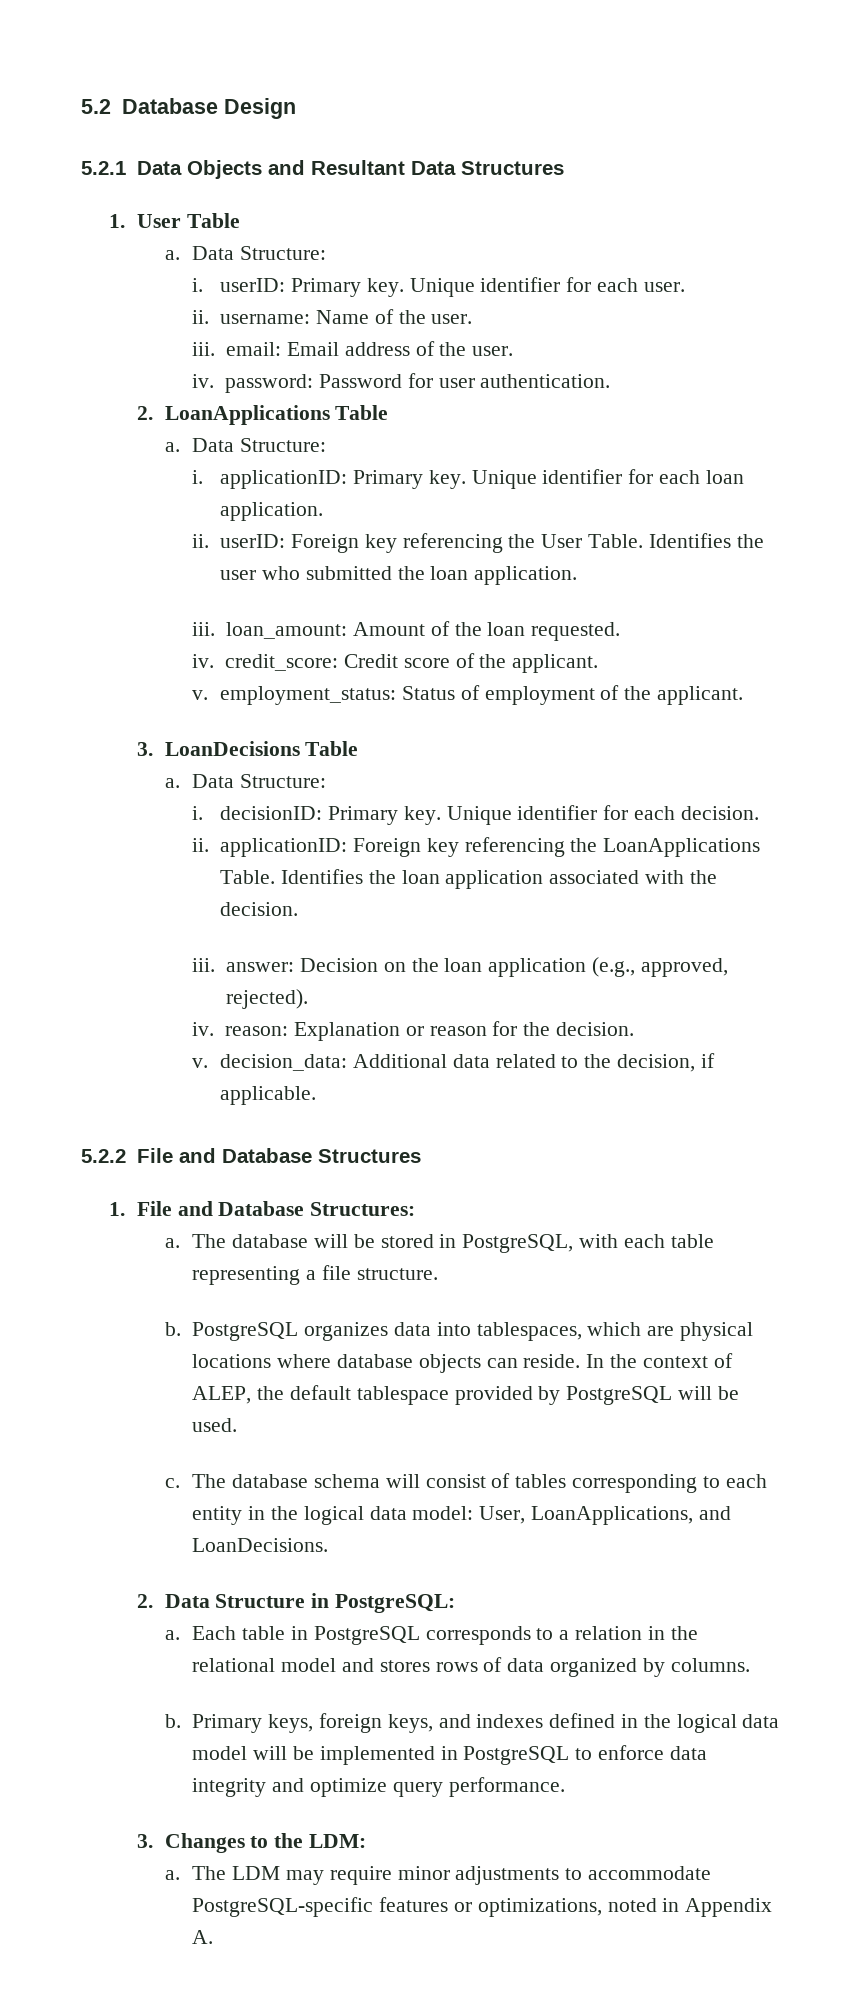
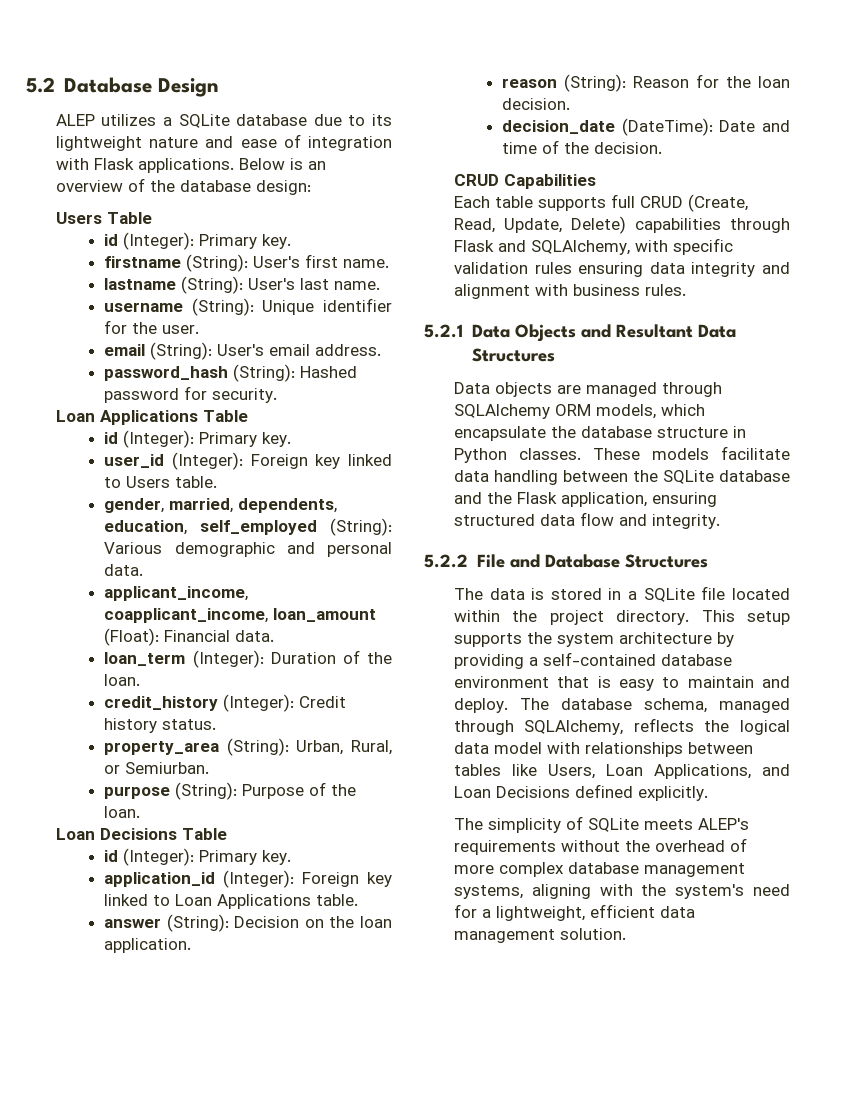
(296, 108) none -> [55,114,392,128] [55,134,392,151] [55,158,326,173] [55,178,311,195] [55,212,152,224] [104,232,292,250] [104,254,390,272] [104,276,381,294] [104,298,392,316] [104,320,200,334] [104,342,382,360] [104,364,358,382] [104,386,278,403] [55,410,248,425] [104,430,292,448] [104,452,392,470] [104,476,218,488] [104,498,338,513] [104,518,392,536] [104,542,392,557] [104,564,144,576] [104,586,249,601] [104,608,377,623] [104,628,275,646] [104,650,392,668] [104,674,141,686] [104,694,347,712] [104,718,217,733] [104,738,392,756] [104,762,210,774] [104,782,357,800] [104,806,141,818] [55,828,227,840] [104,848,292,866] [104,870,392,888] [104,894,359,909] [104,914,392,932] [104,938,192,953] [502,74,790,92] [502,98,571,110] [502,118,790,136] [502,140,663,154] [453,174,596,189] [453,194,748,212] [453,216,790,234] [453,238,733,255] [453,262,790,277] [453,284,686,299] // ALEP utilizes a SQLite database due to its lightweight nature and ease of integration with Flask applications. Below is an overview of the database design: // Users Table // id (Integer): Primary key. // firstname (String): User's first name. // lastname (String): User's last name. // username (String): Unique identifier for the user. // email (String): User's email address. // password_hash (String): Hashed password for security. // Loan Applications Table // id (Integer): Primary key. // user_id (Integer): Foreign key linked to Users table. // gender, married, dependents, education, self_employed (String): Various demographic and personal data. // applicant_income, coapplicant_income, loan_amount (Float): Financial data. // loan_term (Integer): Duration of the loan. // credit_history (Integer): Credit history status. // property_area (String): Urban, Rural, or Semiurban. // purpose (String): Purpose of the loan. // Loan Decisions Table // id (Integer): Primary key. // application_id (Integer): Foreign key linked to Loan Applications table. // answer (String): Decision on the loan application. // reason (String): Reason for the loan decision. // decision_date (DateTime): Date and time of the decision. // CRUD Capabilities // Each table supports full CRUD (Create, Read, Update, Delete) capabilities through Flask and SQLAlchemy, with specific validation rules ensuring data integrity and alignment with business rules.
[108,213,240,228] [164,246,327,260] [192,277,685,297] [192,309,473,324] [192,341,514,356] [192,373,611,393] [136,405,389,425] [164,438,327,452] [192,469,744,489] [220,502,324,521] [192,533,764,553] [220,566,578,585] [192,621,621,641] [192,653,599,673] [192,685,744,705] [136,741,359,756] [164,774,327,788] [192,805,759,825] [192,837,761,857] [220,869,717,889] [220,902,299,916] [192,957,728,977] [226,989,309,1009] [192,1021,634,1041] [192,1053,715,1072] [220,1086,317,1105] 1. User Table // a. Data Structure: // i. userID: Primary key. Unique identifier for each user. // ii. username: Name of the user. // iii. email: Email address of the user. // iv. password: Password for user authentication. // 2. LoanApplications Table // a. Data Structure: // i. applicationID: Primary key. Unique identifier for each loan application. // ii. userID: Foreign key referencing the User Table. Identifies the user who submitted the loan application. // iii. loan_amount: Amount of the loan requested. // iv. credit_score: Credit score of the applicant. // v. employment_status: Status of employment of the applicant. // 3. LoanDecisions Table // a. Data Structure: // i. decisionID: Primary key. Unique identifier for each decision. // ii. applicationID: Foreign key referencing the LoanApplications Table. Identifies the loan application associated with the decision. // iii. answer: Decision on the loan application (e.g., approved, rejected). // iv. reason: Explanation or reason for the decision. // v. decision_data: Additional data related to the decision, if applicable. -> [453,382,722,397] [453,404,705,419] [453,426,746,441] [453,446,790,463] [453,470,790,485] [453,492,717,507] [453,512,720,529] Data objects are managed through SQLAlchemy ORM models, which encapsulate the database structure in Python classes. These models facilitate data handling between the SQLite database and the Flask application, ensuring structured data flow and integrity.
[108,1201,416,1216] [164,1234,714,1253] [192,1265,438,1285] [164,1322,754,1341] [192,1353,733,1373] [192,1385,739,1405] [192,1418,238,1432] [164,1473,767,1493] [192,1506,731,1525] [192,1538,329,1552] [136,1593,455,1613] [164,1626,698,1645] [192,1657,750,1677] [164,1713,780,1733] [192,1745,707,1765] [192,1777,565,1797] [136,1833,366,1853] [164,1866,712,1885] [192,1897,773,1917] [192,1930,214,1944] 1. File and Database Structures: // a. The database will be stored in PostgreSQL, with each table representing a file structure. // b. PostgreSQL organizes data into tablespaces, which are physical locations where database objects can reside. In the context of ALEP, the default tablespace provided by PostgreSQL will be used. // c. The database schema will consist of tables corresponding to each entity in the logical data model: User, LoanApplications, and LoanDecisions. // 2. Data Structure in PostgreSQL: // a. Each table in PostgreSQL corresponds to a relation in the relational model and stores rows of data organized by columns. // b. Primary keys, foreign keys, and indexes defined in the logical data model will be implemented in PostgreSQL to enforce data integrity and optimize query performance. // 3. Changes to the LDM: // a. The LDM may require minor adjustments to accommodate PostgreSQL-specific features or optimizations, noted in Appendix A. -> [453,586,790,602] [453,610,790,625] [453,632,734,647] [453,652,732,669] [453,676,790,691] [453,698,790,713] [453,718,790,735] [453,742,753,757] [453,764,790,779] [453,784,708,801] [453,816,749,833] [453,838,747,855] [453,862,745,877] [453,884,790,899] [453,904,695,921] [453,928,626,943] The data is stored in a SQLite file located within the project directory. This setup supports the system architecture by providing a self-contained database environment that is easy to maintain and deploy. The database schema, managed through SQLAlchemy, reflects the logical data model with relationships between tables like Users, Loan Applications, and Loan Decisions defined explicitly. // The simplicity of SQLite meets ALEP's requirements without the overhead of more complex database management systems, aligning with the system's need for a lightweight, efficient data management solution.

